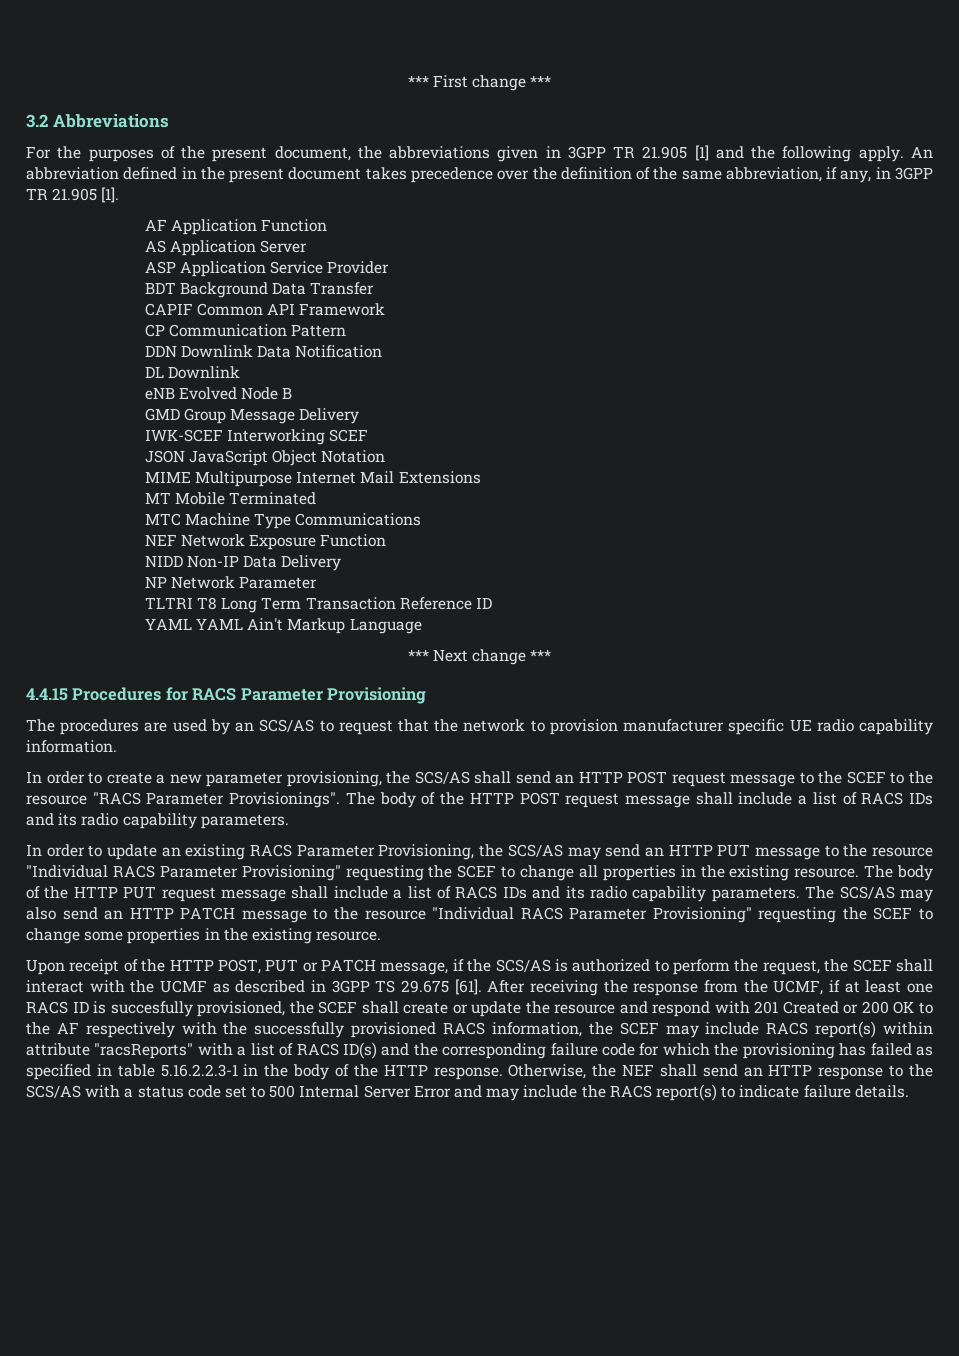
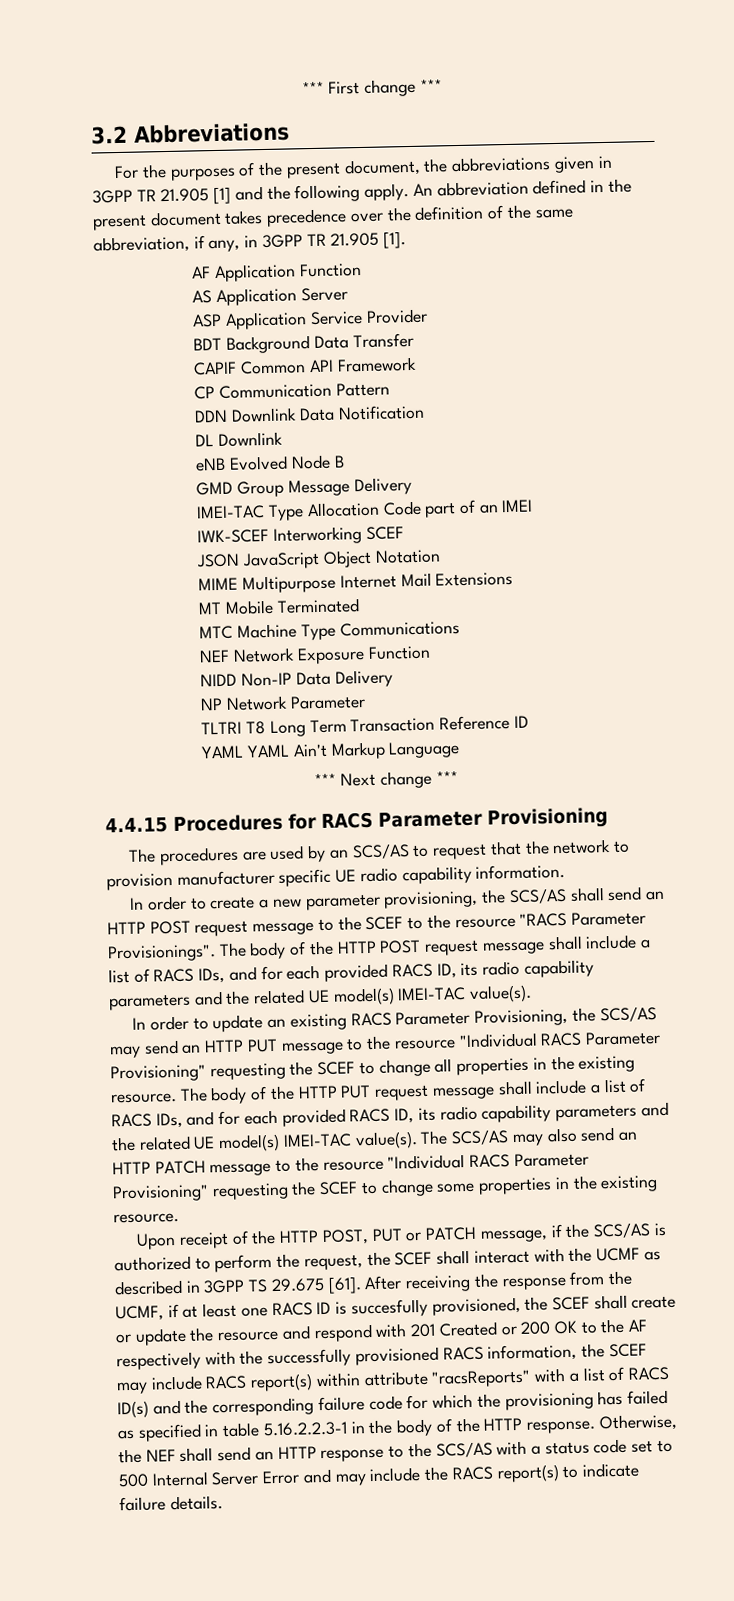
(360, 416) none -> [196,499,534,521] // IMEI-TAC Type Allocation Code part of an IMEI
[908,792,933,805] [26,813,289,829] IDs and its radio capability parameters. -> [198,959,594,984] [108,984,533,1011] IDs, and for each provided RACS ID, its radio capability parameters and the related UE model(s) IMEI-TAC value(s).
[502,886,800,902] IDs and its radio capability parameters. -> [155,1101,669,1129] [111,1131,418,1153] IDs, and for each provided RACS ID, its radio capability parameters and the related UE model(s) IMEI-TAC value(s).

